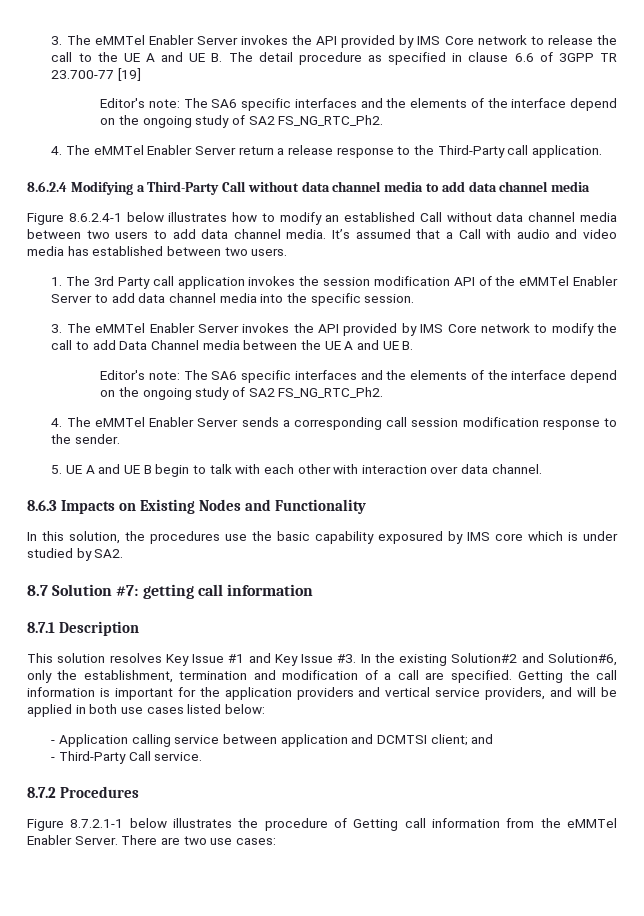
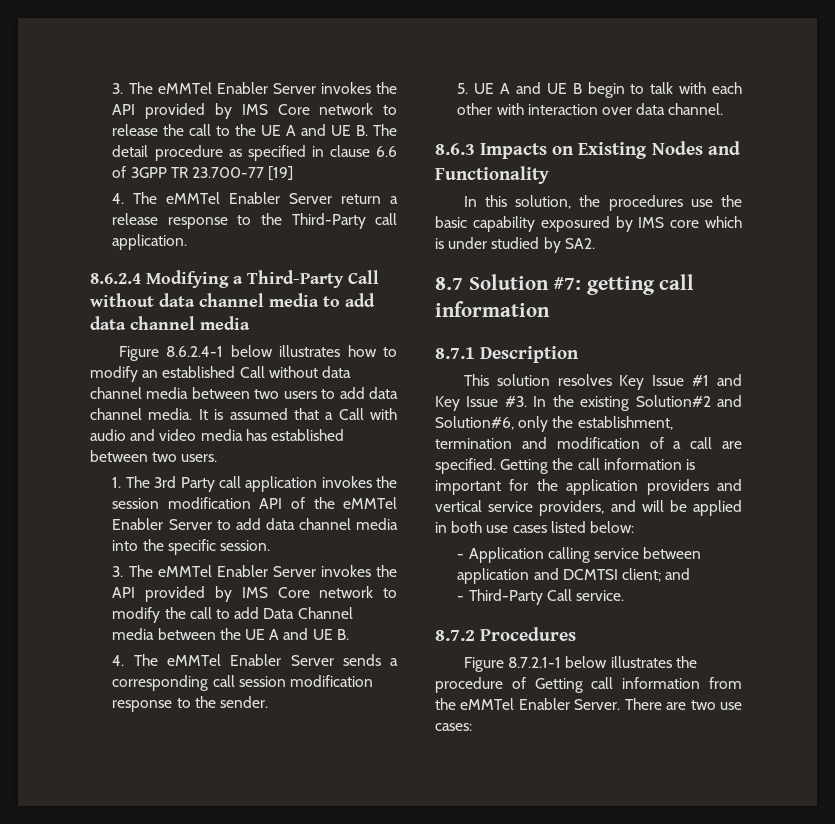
[100,98,617,111] [100,115,384,128] // Editor's note: The SA6 specific interfaces and the elements of the interface depend on the ongoing study of SA2 FS_NG_RTC_Ph2. -> (294, 173) none
[332,229,350,239] It’s -> [198,409,224,420] It is
[100,370,617,383] [100,387,384,400] // Editor's note: The SA6 specific interfaces and the elements of the interface depend on the ongoing study of SA2 FS_NG_RTC_Ph2. -> (349, 634) none

